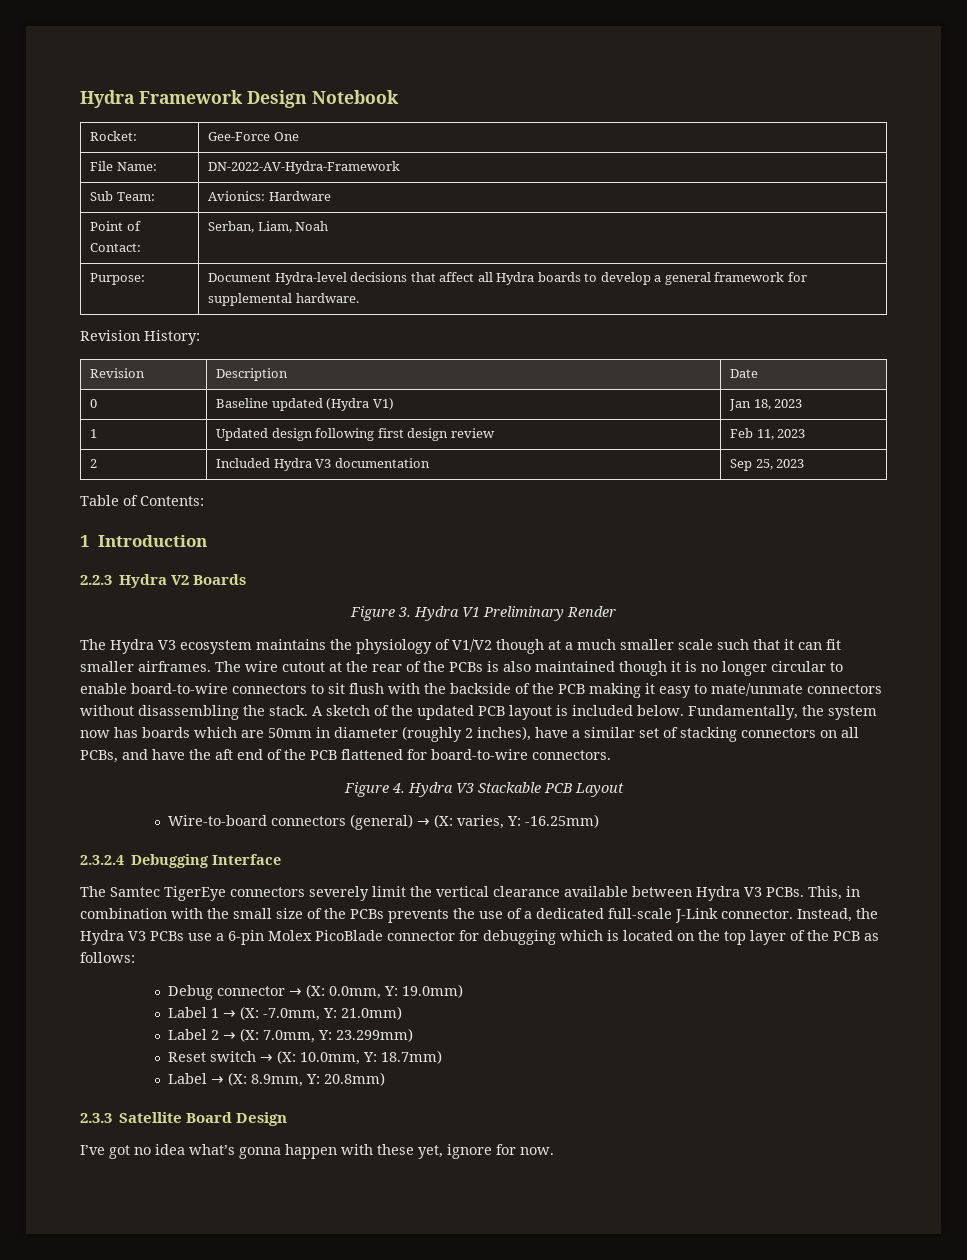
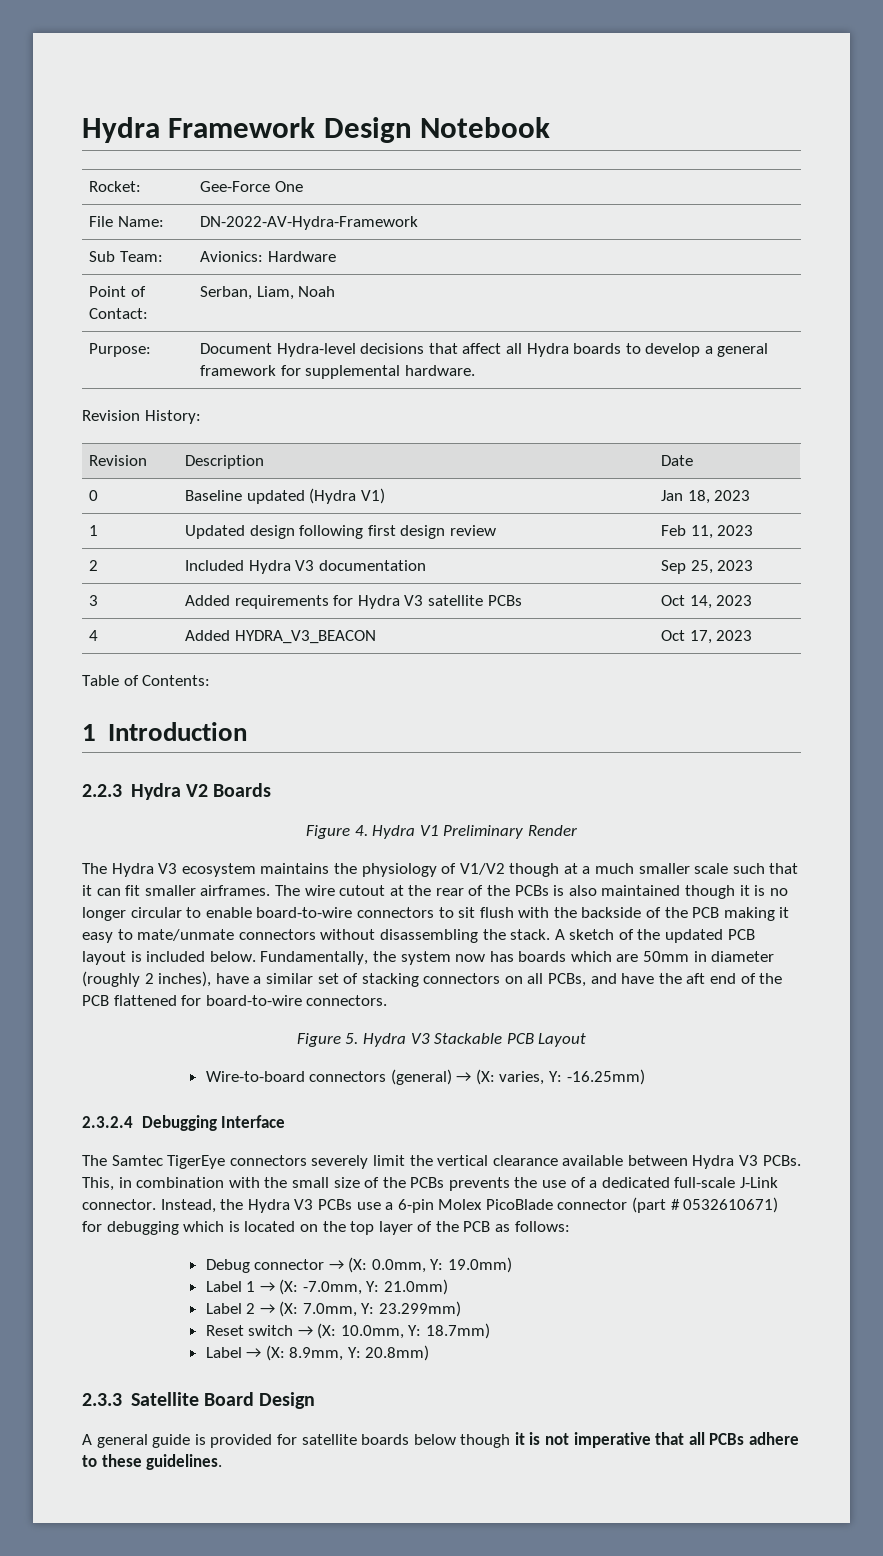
(805, 463) none -> [88,595,98,606] [184,595,522,609] [660,595,753,609] [88,630,98,641] [184,630,376,644] [660,630,753,644] // 3 | Added requirements for Hydra V3 satellite PCBs | Oct 14, 2023 // 4 | Added HYDRA_V3_BEACON | Oct 17, 2023
[398,607,411,617] 3. -> [354,825,368,836] 4.
[391,783,405,793] 4. -> [345,1033,359,1044] 5.
(455, 936) none -> [632,1197,779,1213] (part # 0532610671)
[80,1144,554,1159] I’ve got no idea what’s gonna happen with these yet, ignore for now. -> [82,1432,800,1448] [82,1454,223,1470] A general guide is provided for satellite boards below though it is not imperative that all PCBs adhere to these guidelines.

